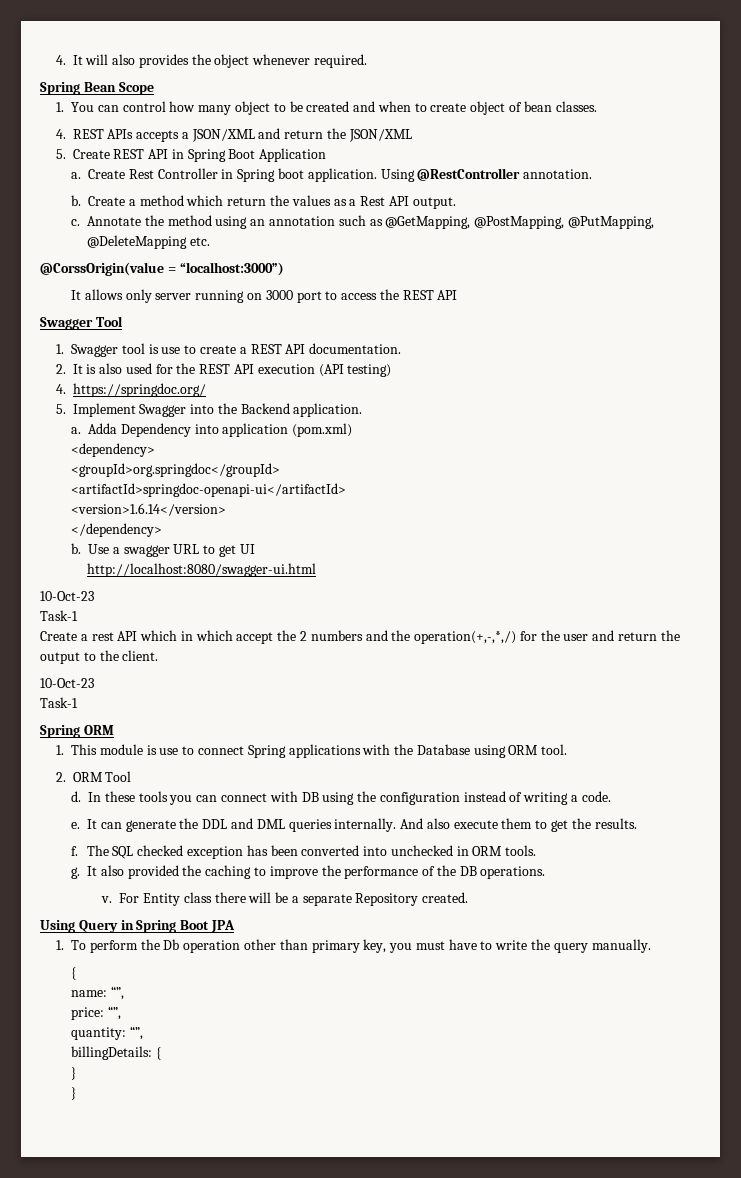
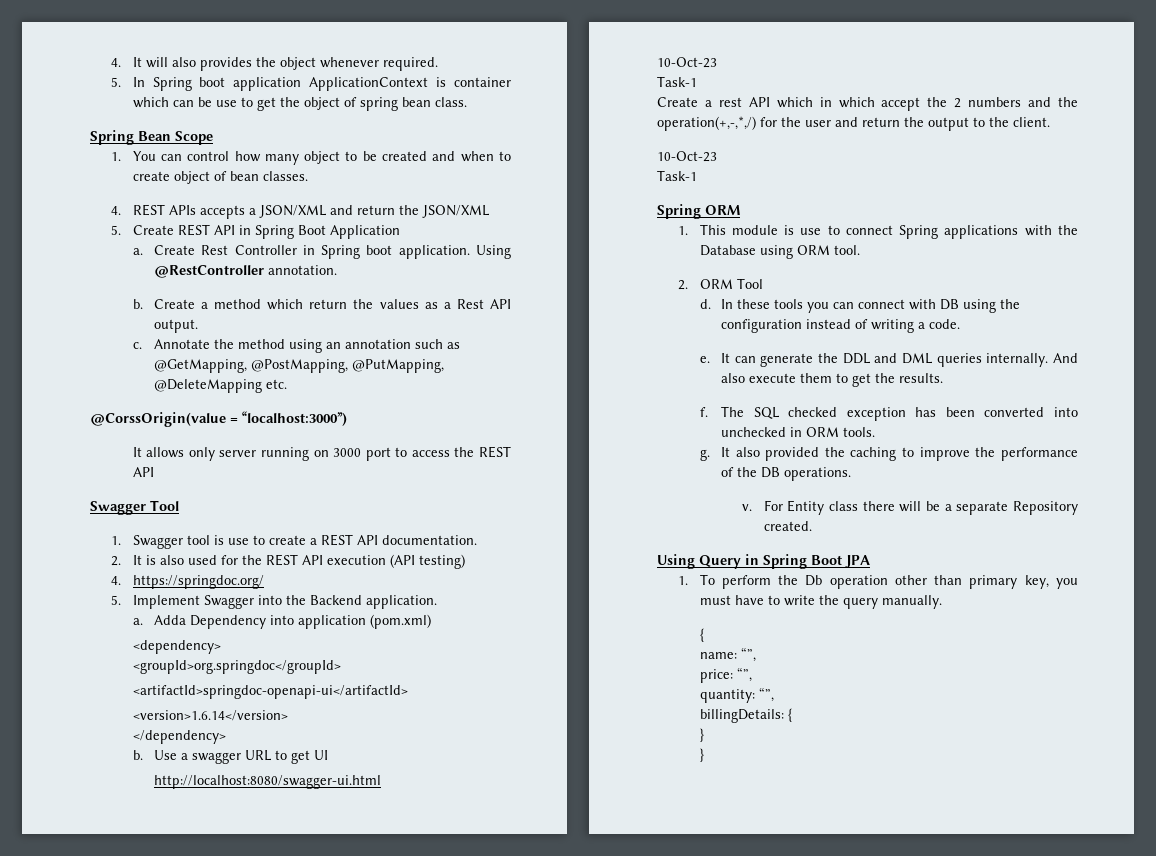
(368, 61) none -> [111,77,511,91] [132,97,467,111] // 5. In Spring boot application ApplicationContext is container which can be use to get the object of spring bean class.

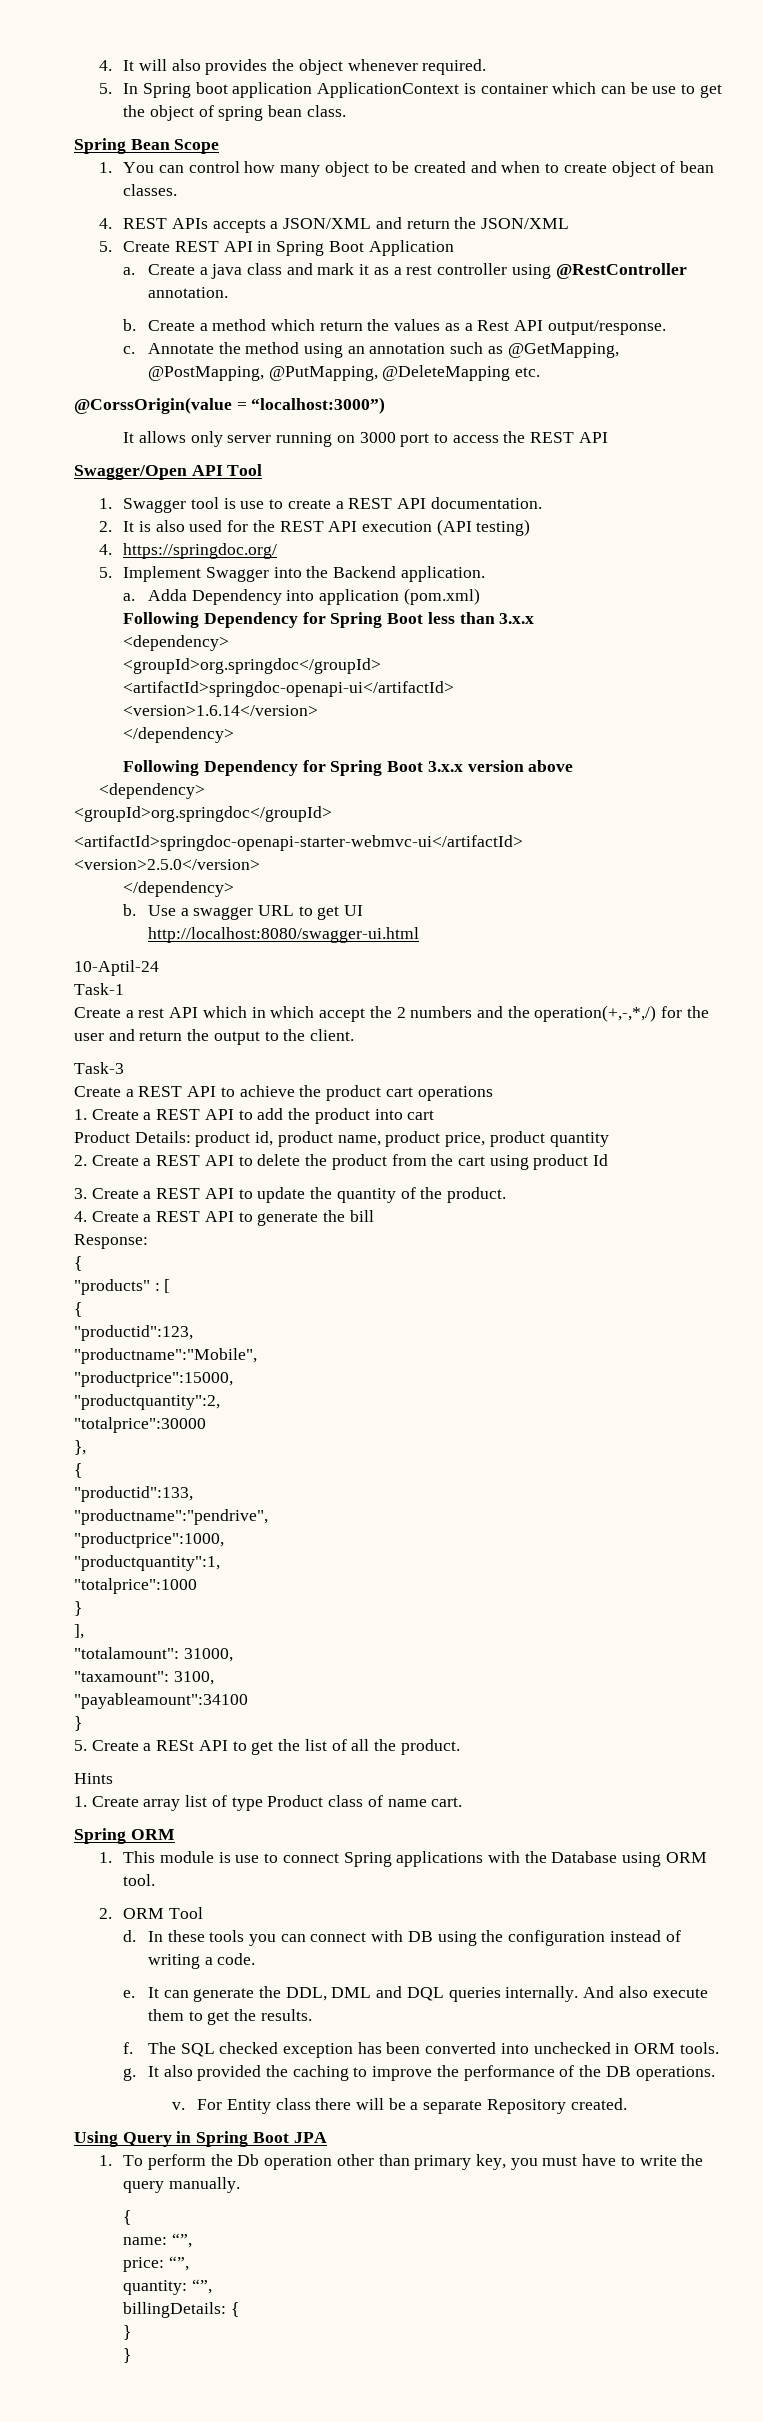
[201,245,511,259] Rest Controller in Spring boot application. Using -> [199,263,551,279] a java class and mark it as a rest controller using
[153,319,198,333] output. -> [547,320,666,335] output/response.
[90,501,146,515] Swagger -> [74,465,223,480] Swagger/Open API
(431, 621) none -> [123,612,535,628] // Following Dependency for Spring Boot less than 3.x.x
(226, 737) none -> [123,760,574,776] [98,783,205,799] [74,806,332,822] [74,835,523,851] [74,859,260,870] [123,881,235,897] // Following Dependency for Spring Boot 3.x.x version above // <dependency> // <groupId>org.springdoc</groupId> // <artifactId>springdoc-openapi-starter-webmvc-ui</artifactId> // <version>2.5.0</version> // </dependency>
[657,57,717,68] 10-Oct-23 -> [74,960,159,976] 10-Aptil-24
[657,151,717,162] [657,170,697,181] 10-Oct-23 // Task-1 -> [74,1062,124,1074] [74,1085,493,1101] [74,1108,435,1124] [74,1131,609,1147] [74,1154,609,1170] [74,1187,506,1203] [74,1210,374,1226] [74,1234,148,1249] [74,1256,82,1271] [74,1279,171,1295] [74,1302,82,1317] [74,1325,193,1341] [74,1348,257,1364] [74,1371,233,1387] [74,1394,220,1410] [74,1417,206,1433] [74,1440,86,1455] [74,1463,82,1478] [74,1486,193,1502] [74,1509,268,1525] [74,1532,224,1548] [74,1555,220,1571] [74,1578,197,1594] [74,1601,82,1616] [74,1624,84,1639] [74,1647,233,1662] [74,1671,214,1685] [74,1693,248,1709] [74,1716,82,1731] [74,1739,460,1755] [74,1773,113,1784] [74,1795,463,1811] Task-3 // Create a REST API to achieve the product cart operations // 1. Create a REST API to add the product into cart // Product Details: product id, product name, product price, product quantity // 2. Create a REST API to delete the product from the cart using product Id // 3. Create a REST API to update the quantity of the product. // 4. Create a REST API to generate the bill // Response: // { // "products" : [ // { // "productid":123, // "productname":"Mobile", // "productprice":15000, // "productquantity":2, // "totalprice":30000 // }, // { // "productid":133, // "productname":"pendrive", // "productprice":1000, // "productquantity":1, // "totalprice":1000 // } // ], // "totalamount": 31000, // "taxamount": 3100, // "payableamount":34100 // } // 5. Create a RESt API to get the list of all the product. // Hints // 1. Create array list of type Product class of name cart.
[842,353,932,364] DDL and DML -> [285,1986,444,2001] DDL, DML and DQL

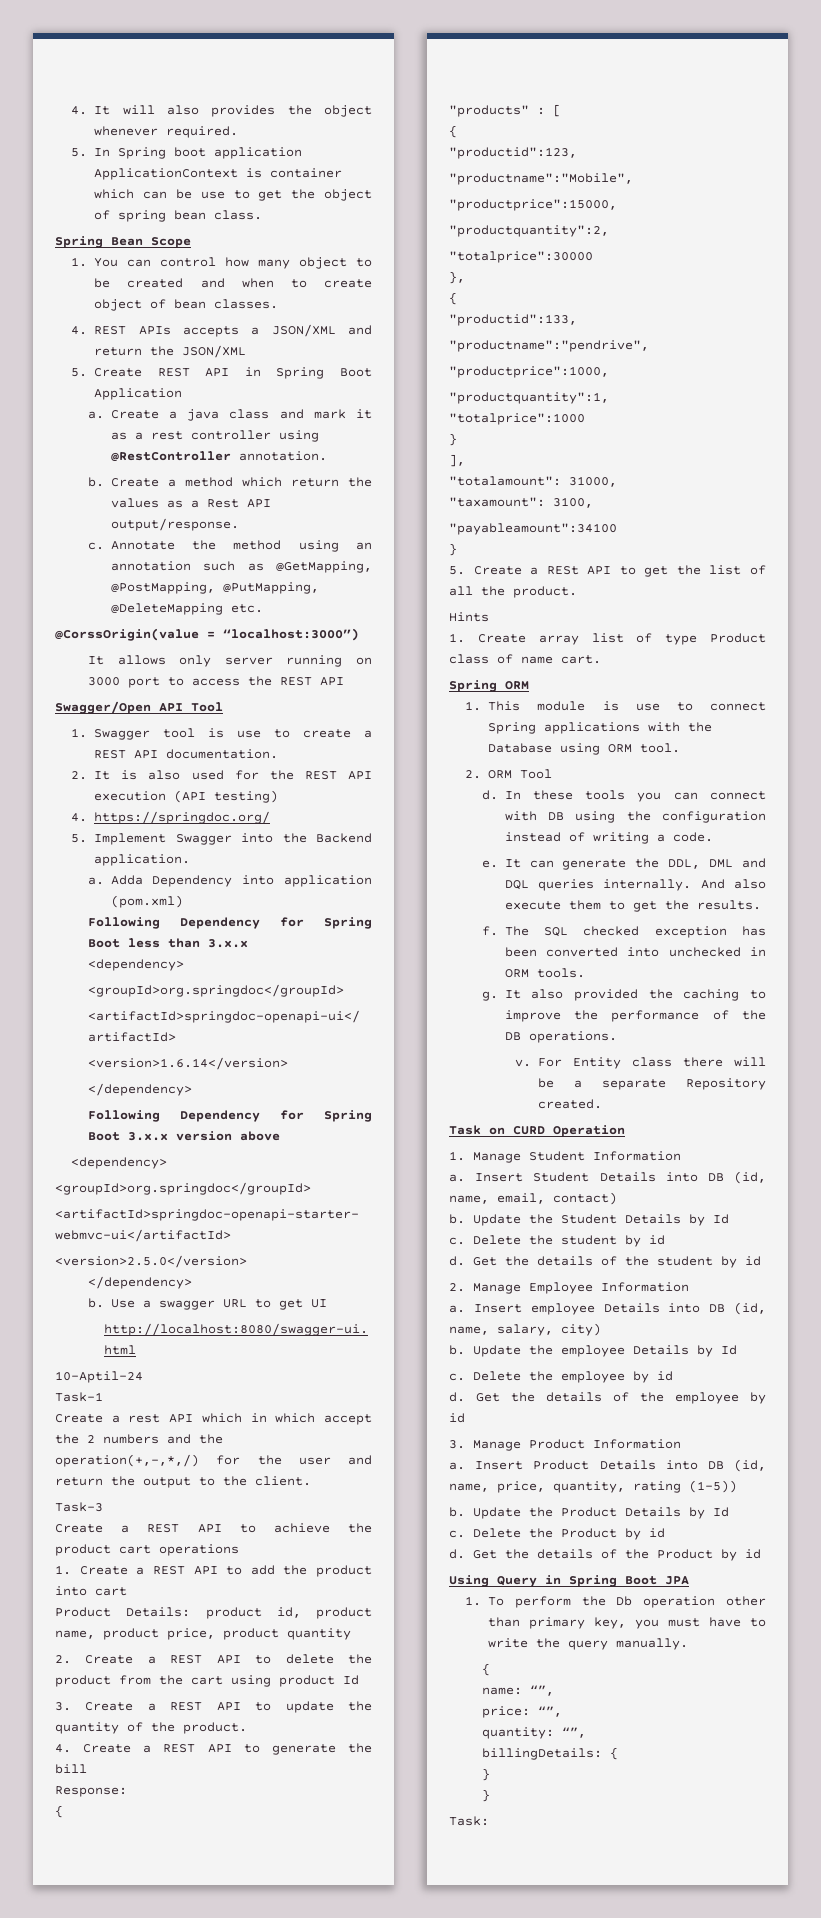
(627, 2104) none -> [449,1125,625,1137] [449,1151,681,1163] [449,1171,766,1184] [449,1192,617,1205] [449,1214,729,1226] [449,1235,665,1247] [449,1256,761,1268] [449,1282,689,1294] [449,1302,766,1315] [449,1323,601,1336] [449,1345,737,1357] [449,1371,673,1383] [449,1392,766,1404] [449,1413,465,1423] [449,1439,681,1451] [449,1459,766,1472] [449,1480,737,1493] [449,1507,729,1519] [449,1528,665,1540] [449,1549,761,1561] // Task on CURD Operation // 1. Manage Student Information // a. Insert Student Details into DB (id, name, email, contact) // b. Update the Student Details by Id // c. Delete the student by id // d. Get the details of the student by id // 2. Manage Employee Information // a. Insert employee Details into DB (id, name, salary, city) // b. Update the employee Details by Id // c. Delete the employee by id // d. Get the details of the employee by id // 3. Manage Product Information // a. Insert Product Details into DB (id, name, price, quantity, rating (1-5)) // b. Update the Product Details by Id // c. Delete the Product by id // d. Get the details of the Product by id
(132, 2355) none -> [449,1816,489,1826] // Task:

